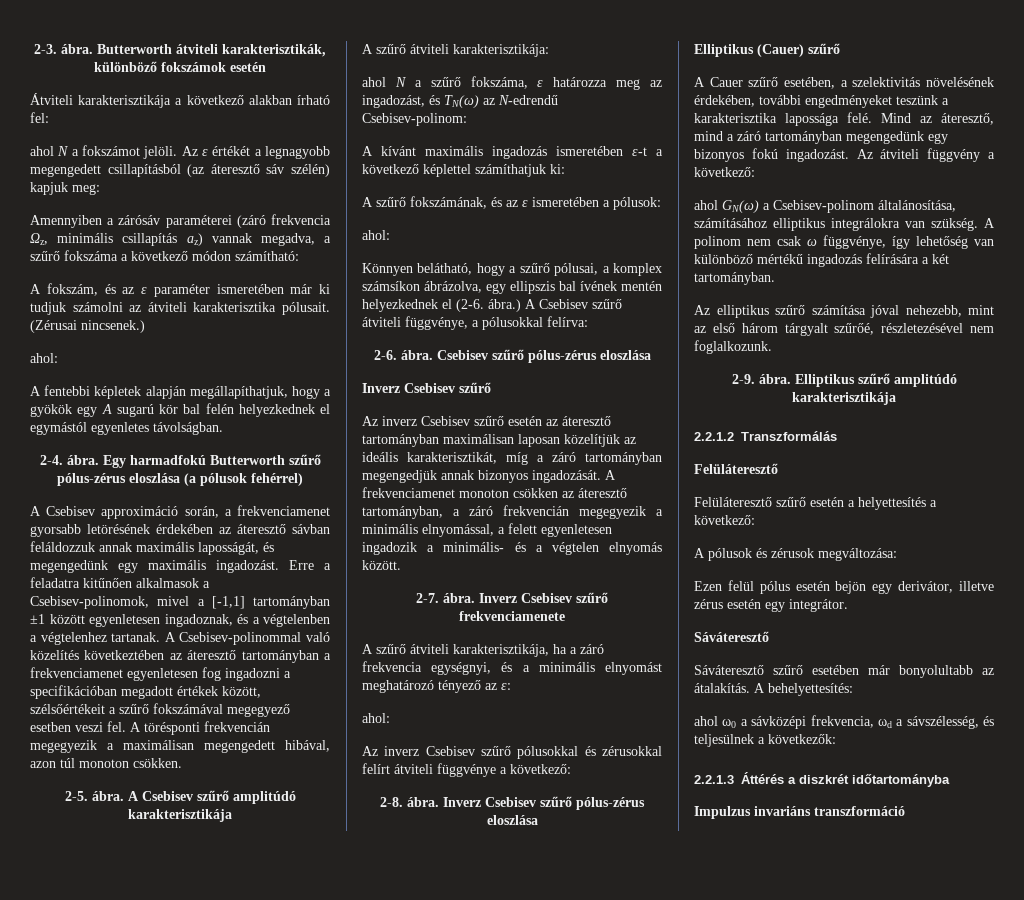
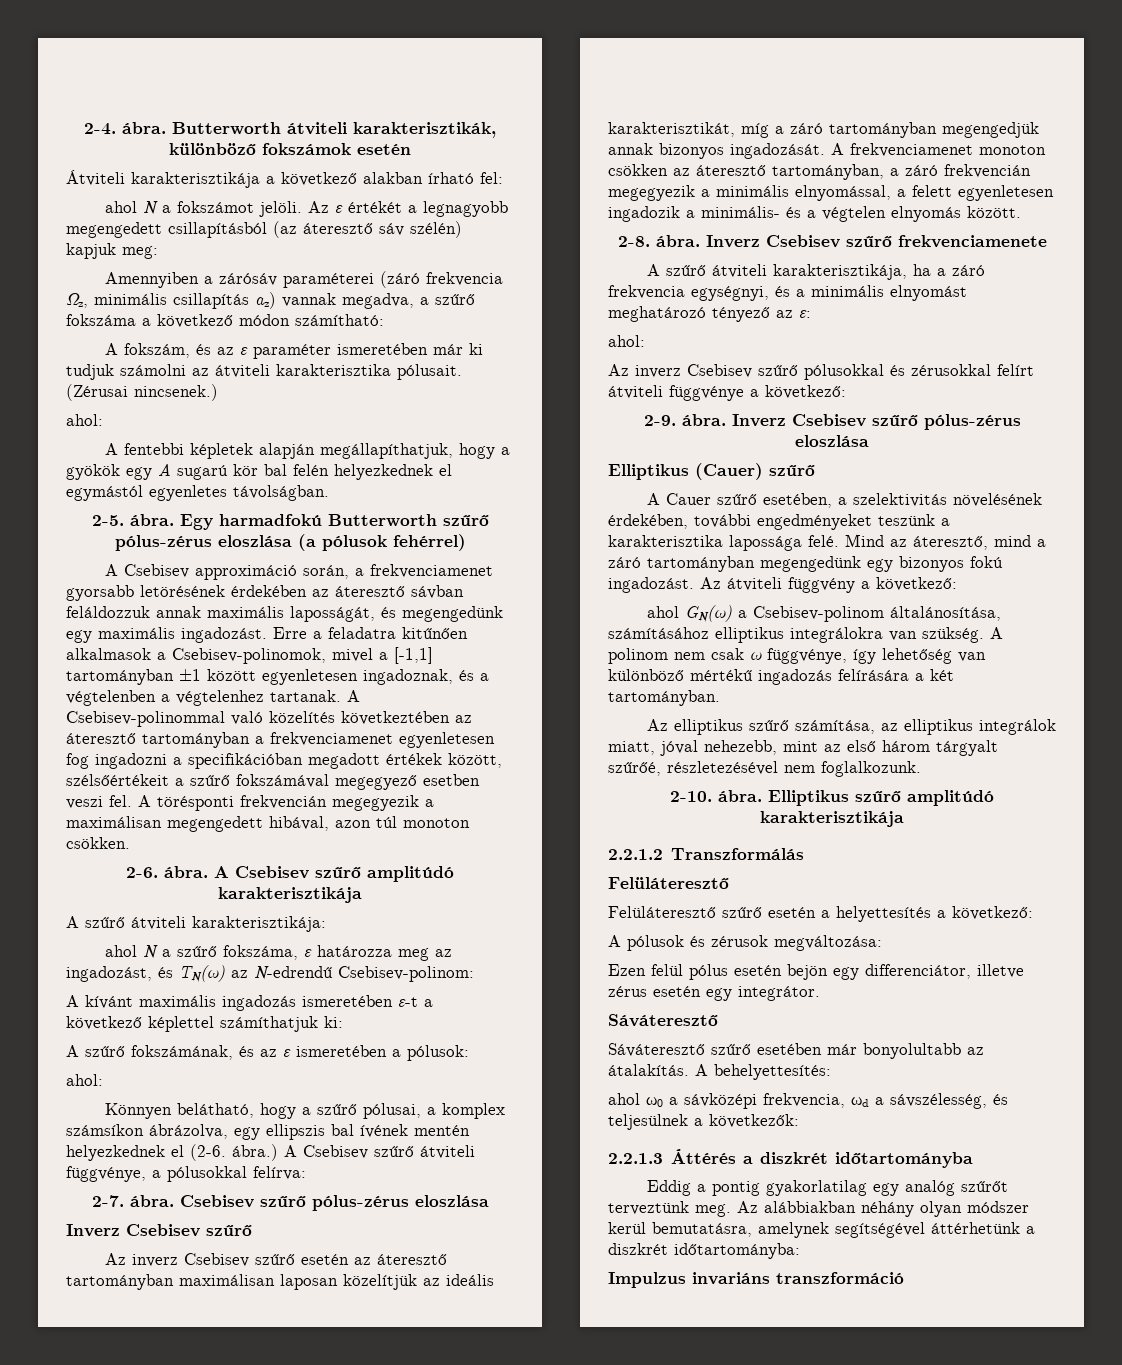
[34,44,57,54] 2-3. -> [84,123,116,135] 2-4.
[39,455,63,465] 2-4. -> [91,515,124,526] 2-5.
[64,791,88,801] 2-5. -> [126,867,158,878] 2-6.
[373,350,397,360] 2-6. -> [91,1195,124,1207] 2-7.
[416,593,439,603] 2-7. -> [617,236,650,247] 2-8.
[380,797,403,807] 2-8. -> [643,415,676,426] 2-9.
[811,305,866,315] számítása -> [794,719,1056,735] [608,741,655,755] számítása, az elliptikus integrálok miatt,
[731,374,755,384] 2-9. -> [670,791,712,802] 2-10.
[898,581,954,593] derivátor, -> [865,964,971,979] differenciátor,
(950, 780) none -> [646,1180,1008,1196] [608,1201,1029,1217] [608,1222,1035,1238] [608,1243,800,1259] // Eddig a pontig gyakorlatilag egy analóg szűrőt terveztünk meg. Az alábbiakban néhány olyan módszer kerül bemutatásra, amelynek segítségével áttérhetünk a diszkrét időtartományba:

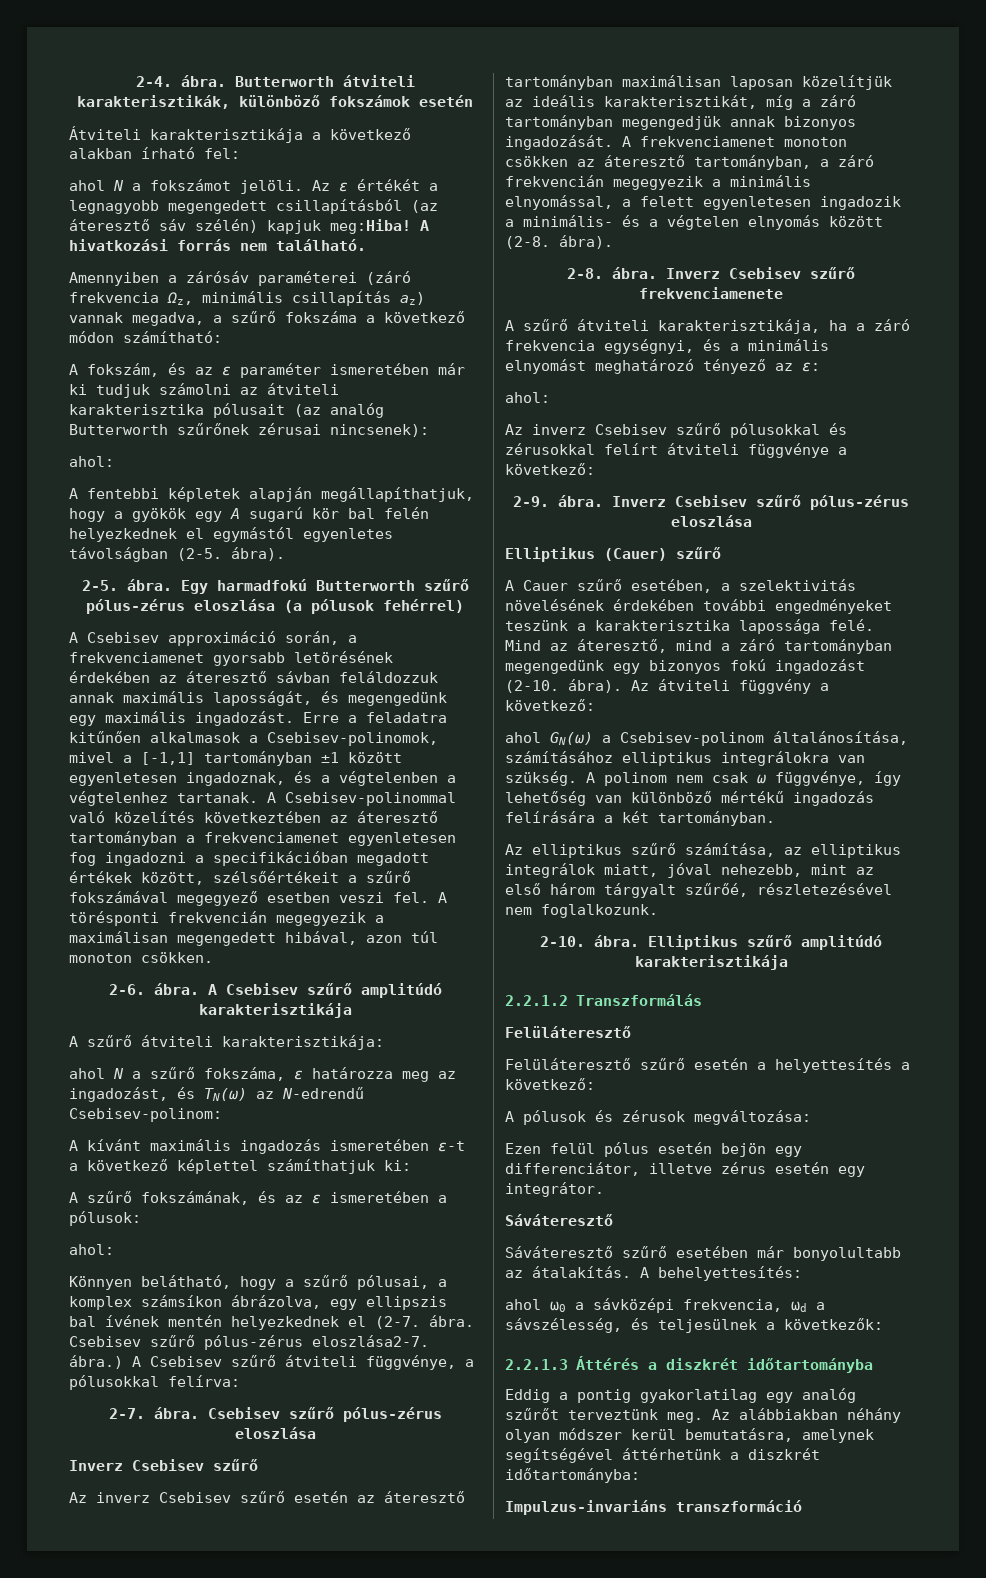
[122,246,158,259] meg: -> [330,219,429,234] [69,239,366,251] meg:Hiba! A hivatkozási forrás nem található.
[397,364,462,380] [66,384,218,401] pólusait. (Zérusai nincsenek.) -> [213,403,384,418] [69,423,429,437] pólusait (az analóg Butterworth szűrőnek zérusai nincsenek):
[233,485,329,501] távolságban. -> [69,547,285,562] távolságban (2-5. ábra).
[190,1144,226,1161] (2-6. -> [375,1315,474,1329] [69,1335,429,1350] (2-7. ábra. Csebisev szűrő pólus-zérus eloszlása2-7.
[967,206,1021,218] között. -> [829,216,883,227] [505,235,613,249] között (2-8. ábra).
[608,514,688,529] érdekében, -> [613,599,694,611] érdekében
[608,577,694,593] ingadozást. -> [775,659,865,674] [505,679,622,693] ingadozást (2-10. ábra).
[608,1272,770,1288] Impulzus invariáns -> [505,1500,667,1515] Impulzus-invariáns

